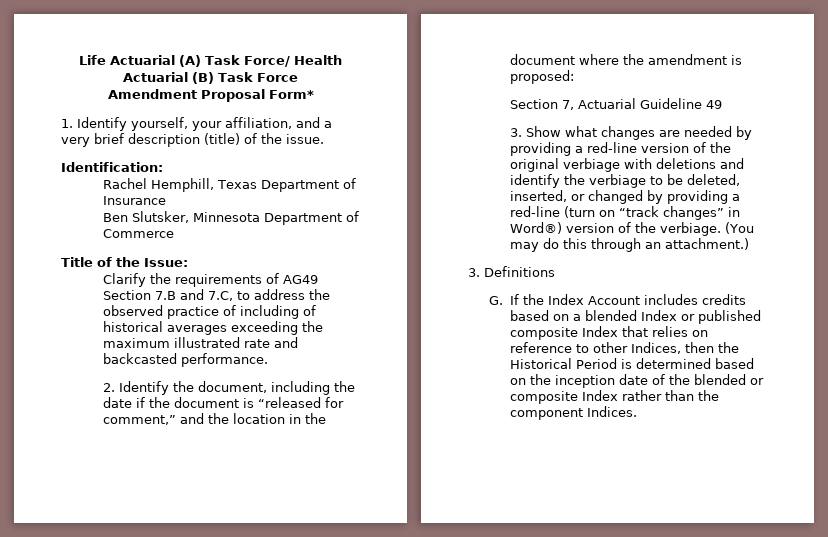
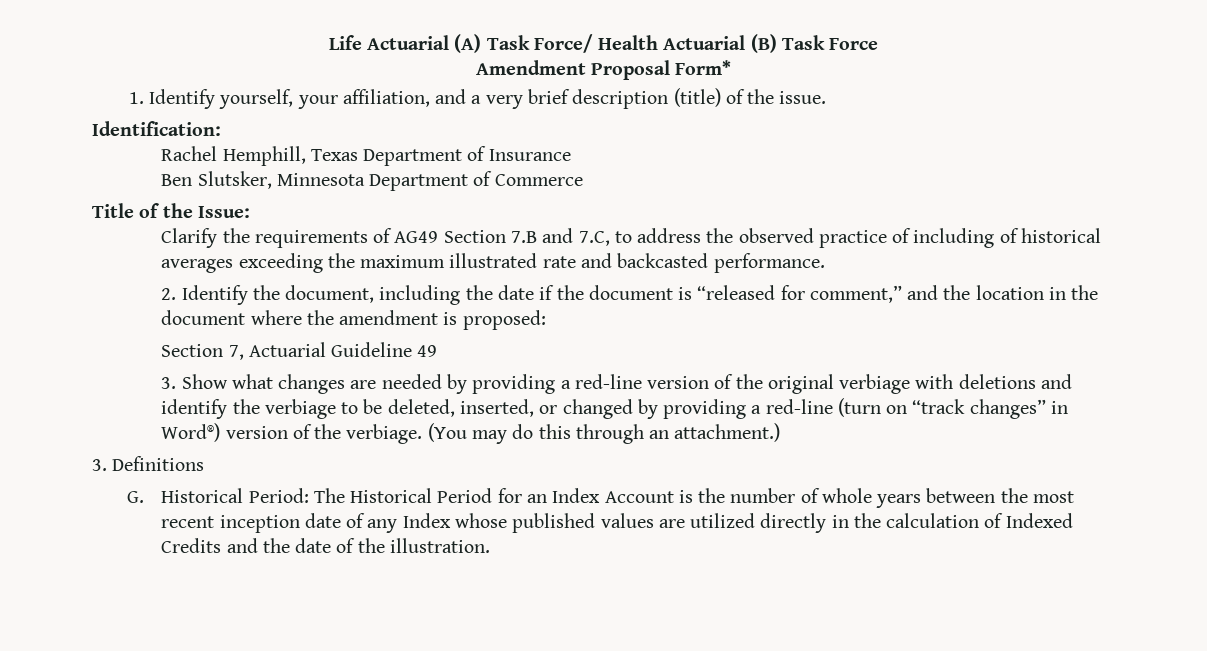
[510,294,747,305] [510,310,762,324] [510,326,709,340] [510,342,740,354] [510,358,755,369] [510,374,765,388] [510,390,720,404] [510,406,638,420] If the Index Account includes credits based on a blended Index or published composite Index that relies on reference to other Indices, then the Historical Period is determined based on the inception date of the blended or composite Index rather than the component Indices. -> [161,488,1074,508] [161,513,1073,533] [161,538,491,553] Historical Period: The Historical Period for an Index Account is the number of whole years between the most recent inception date of any Index whose published values are utilized directly in the calculation of Indexed Credits and the date of the illustration.

